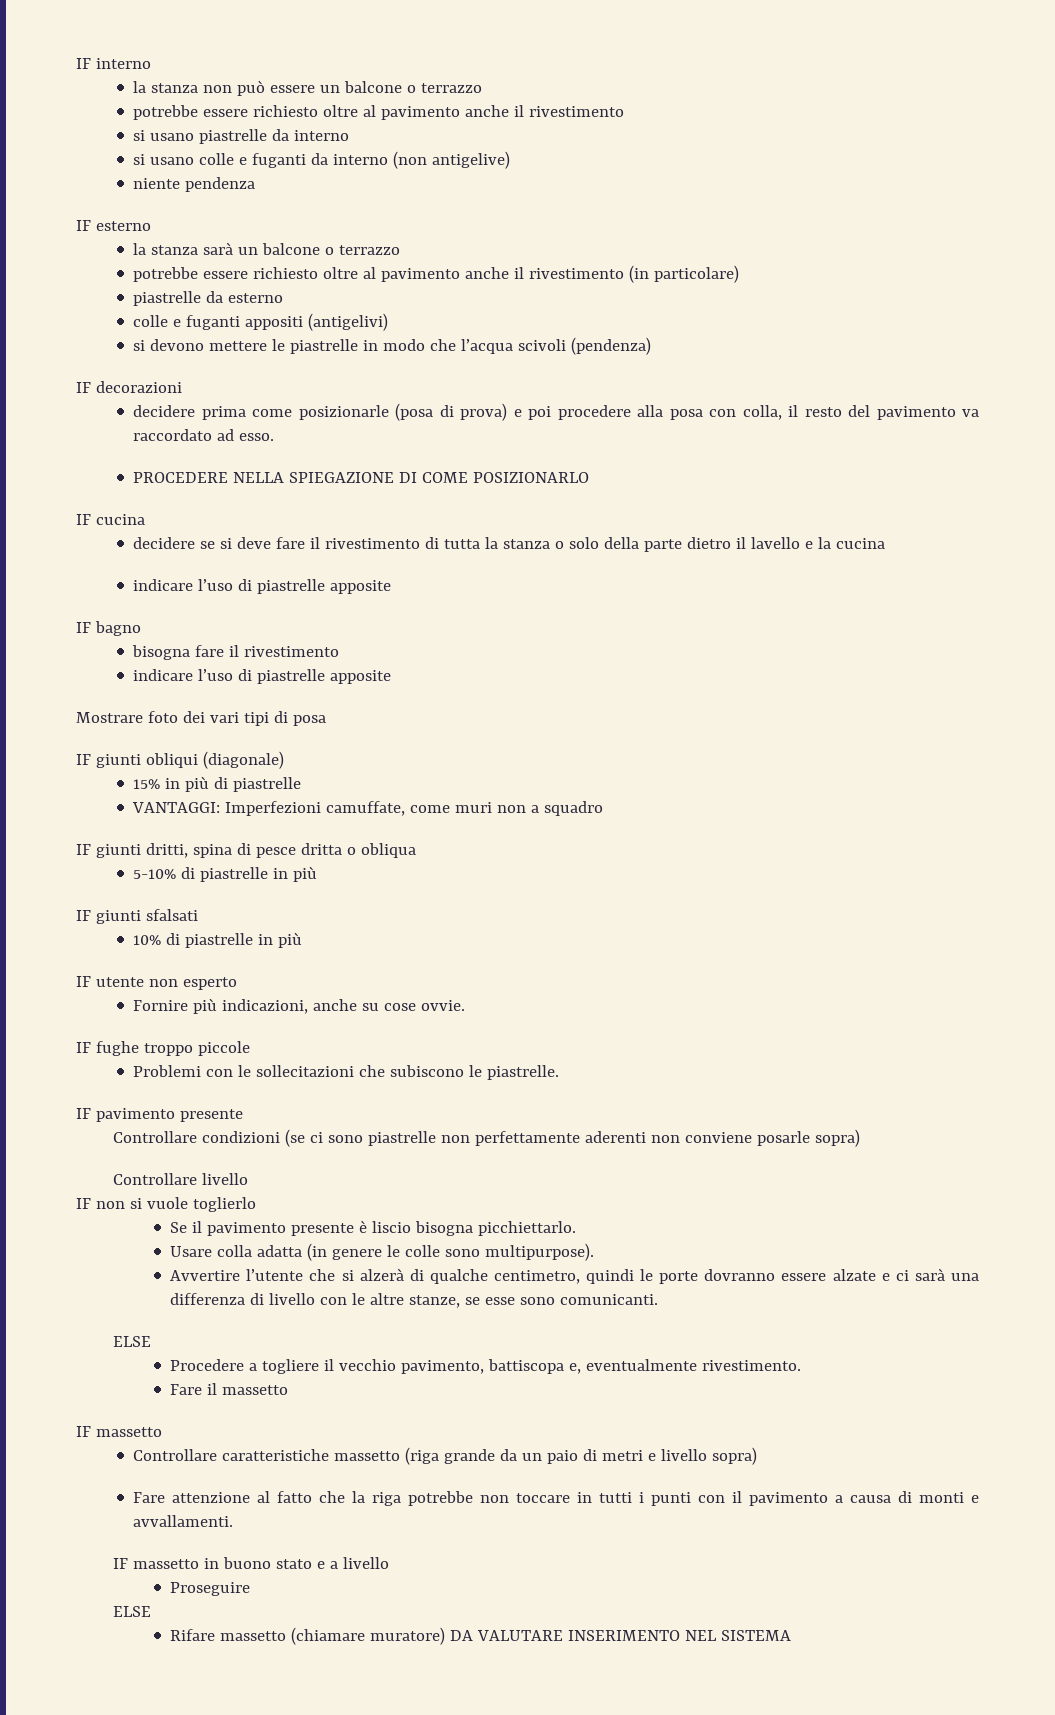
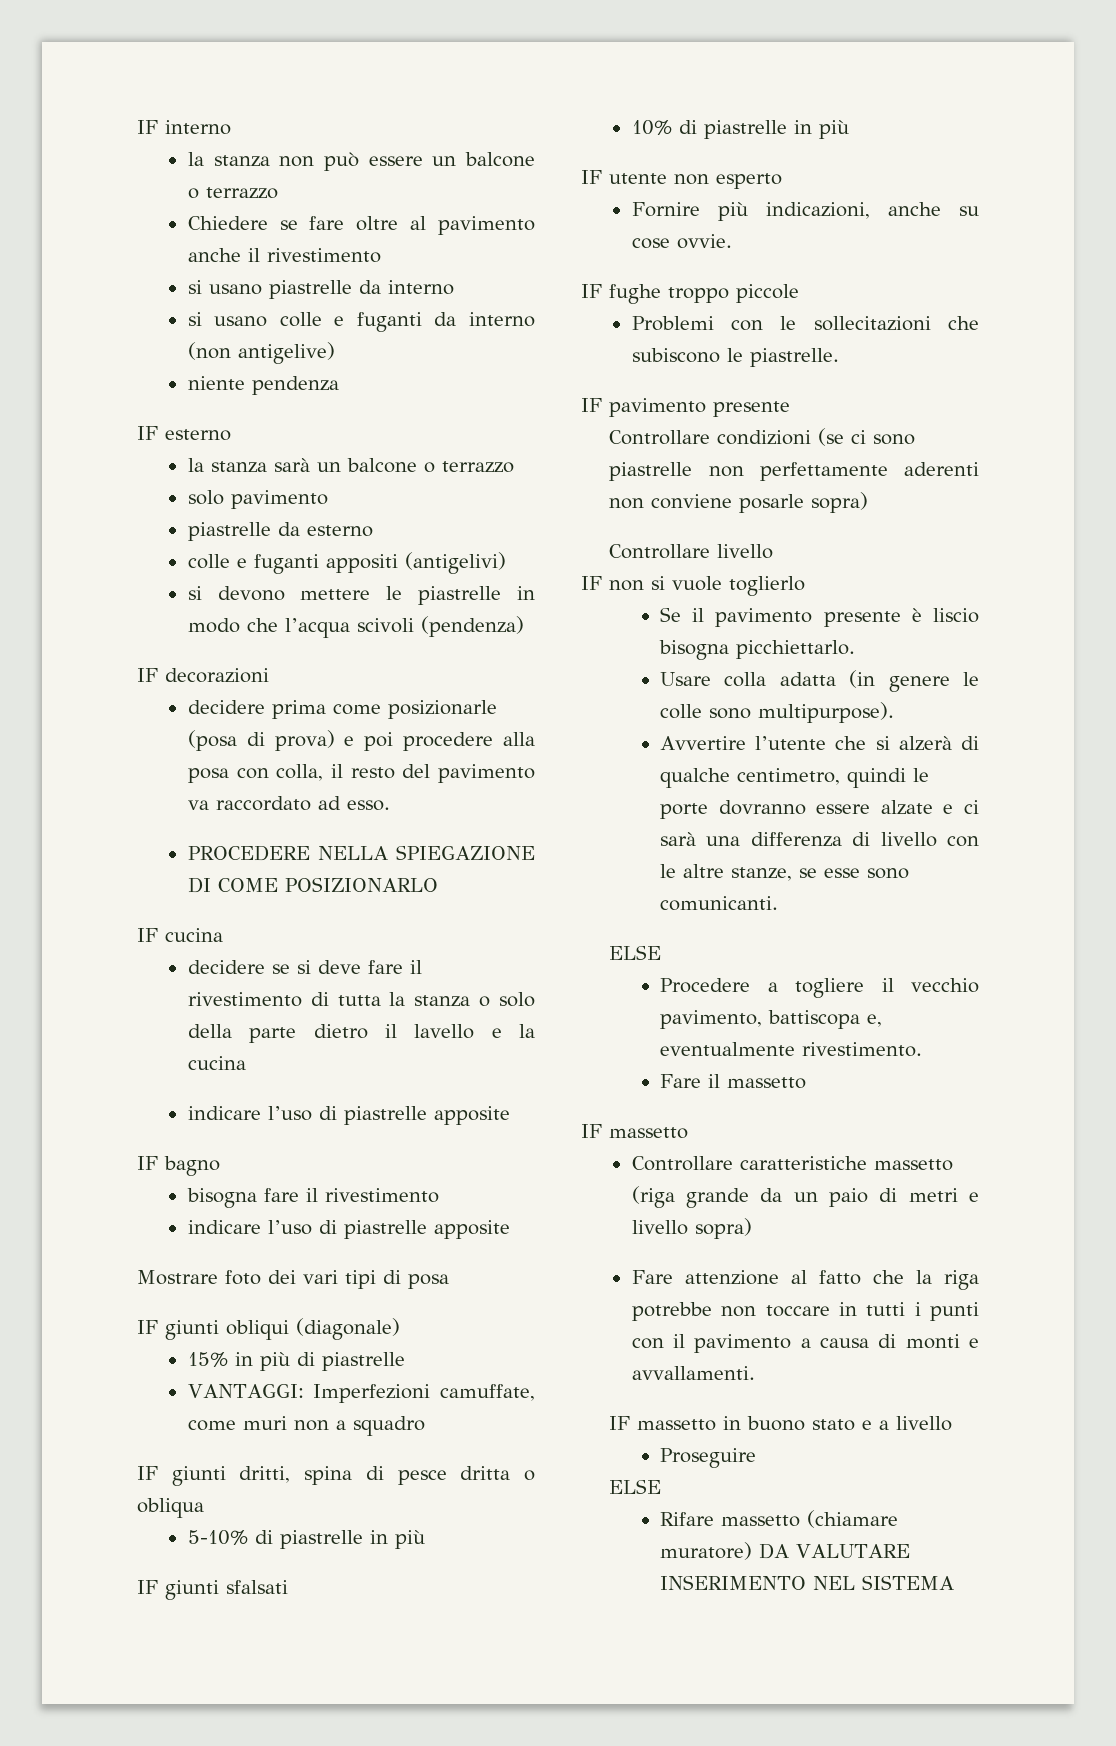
[133,105,319,120] potrebbe essere richiesto -> [187,216,345,230] Chiedere se fare
[133,265,740,283] potrebbe essere richiesto oltre al pavimento anche il rivestimento (in particolare) -> [187,490,328,509] solo pavimento

